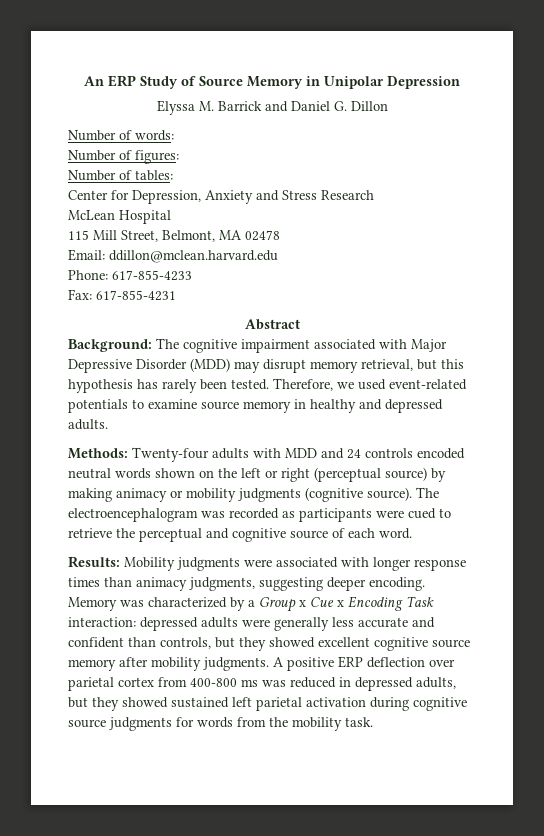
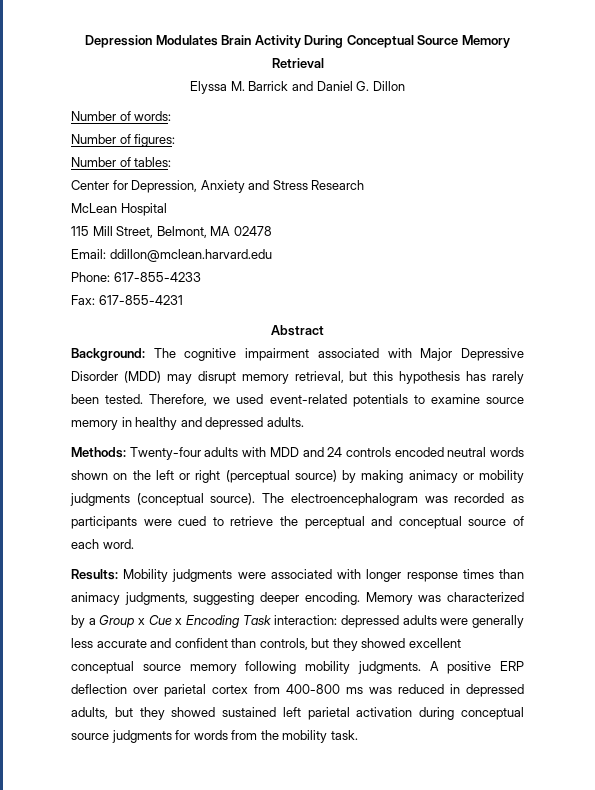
[84,75,460,89] An ERP Study of Source Memory in Unipolar Depression -> [85,35,510,48] [271,58,324,68] Depression Modulates Brain Activity During Conceptual Source Memory Retrieval
[305,487,363,502] (cognitive -> [136,493,204,506] (conceptual
[232,528,286,542] cognitive -> [398,516,462,529] conceptual
[374,637,470,651] [68,657,148,671] cognitive source memory after -> [71,661,297,674] conceptual source memory following
[413,697,467,711] cognitive -> [460,707,524,720] conceptual

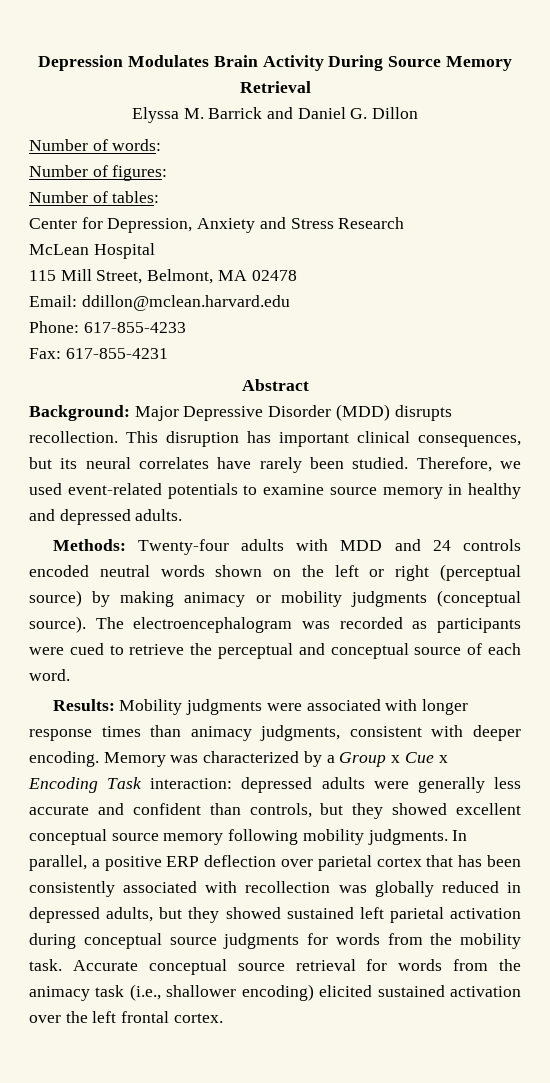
[346,35,414,48] Conceptual -> (384, 63) none
[153,348,524,361] [71,371,487,384] The cognitive impairment associated with Major Depressive Disorder (MDD) may disrupt memory retrieval, but this hypothesis has -> [134,404,452,421] [29,431,521,447] [29,457,252,469] Major Depressive Disorder (MDD) disrupts recollection. This disruption has important clinical consequences, but its neural correlates have
[105,394,144,404] tested. -> [352,457,409,469] studied.
[193,592,255,605] suggesting -> [349,725,464,737] consistent with
[429,661,439,671] A -> [452,830,468,841] [29,855,100,871] In parallel, a
[254,684,392,694] from 400-800 ms was -> [426,855,521,867] [29,881,434,897] that has been consistently associated with recollection was globally
(358, 735) none -> [72,959,521,975] [29,984,521,1001] [29,1011,223,1023] Accurate conceptual source retrieval for words from the animacy task (i.e., shallower encoding) elicited sustained activation over the left frontal cortex.

